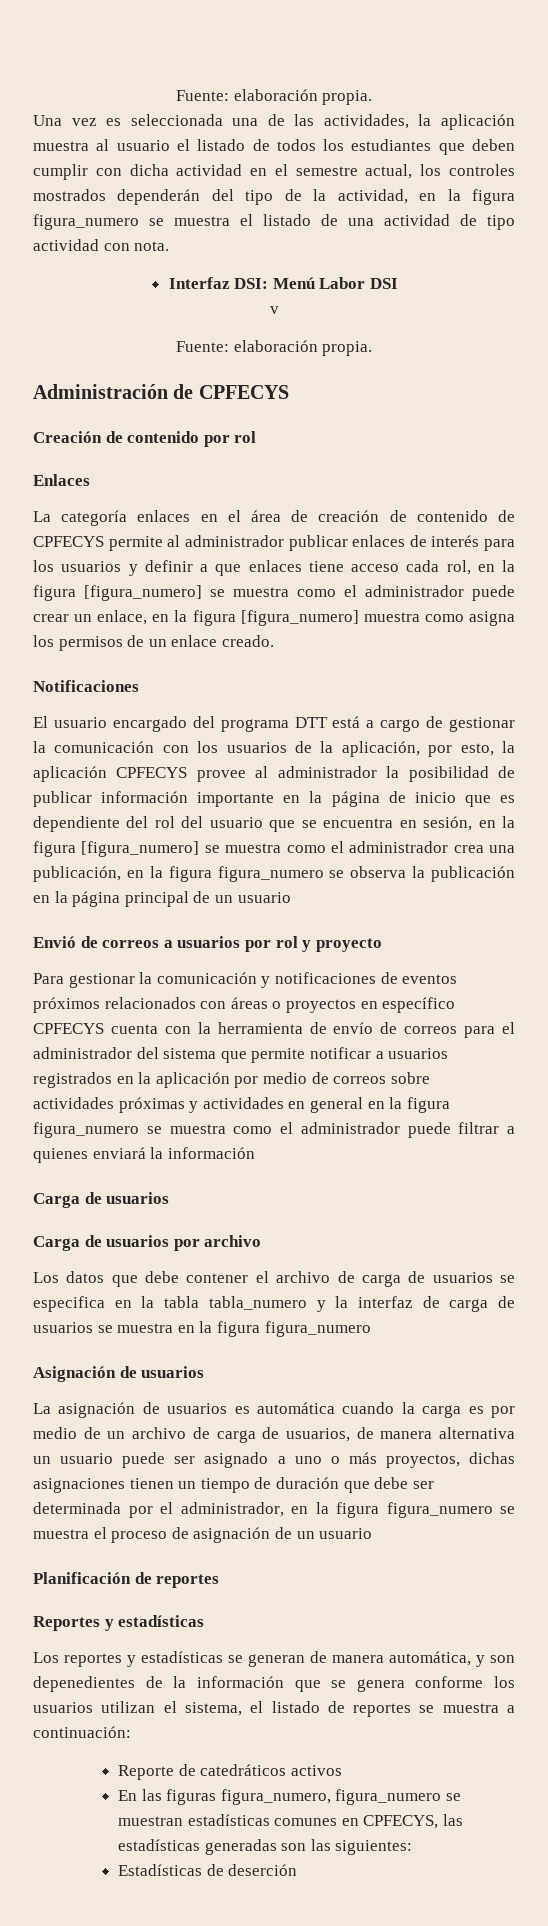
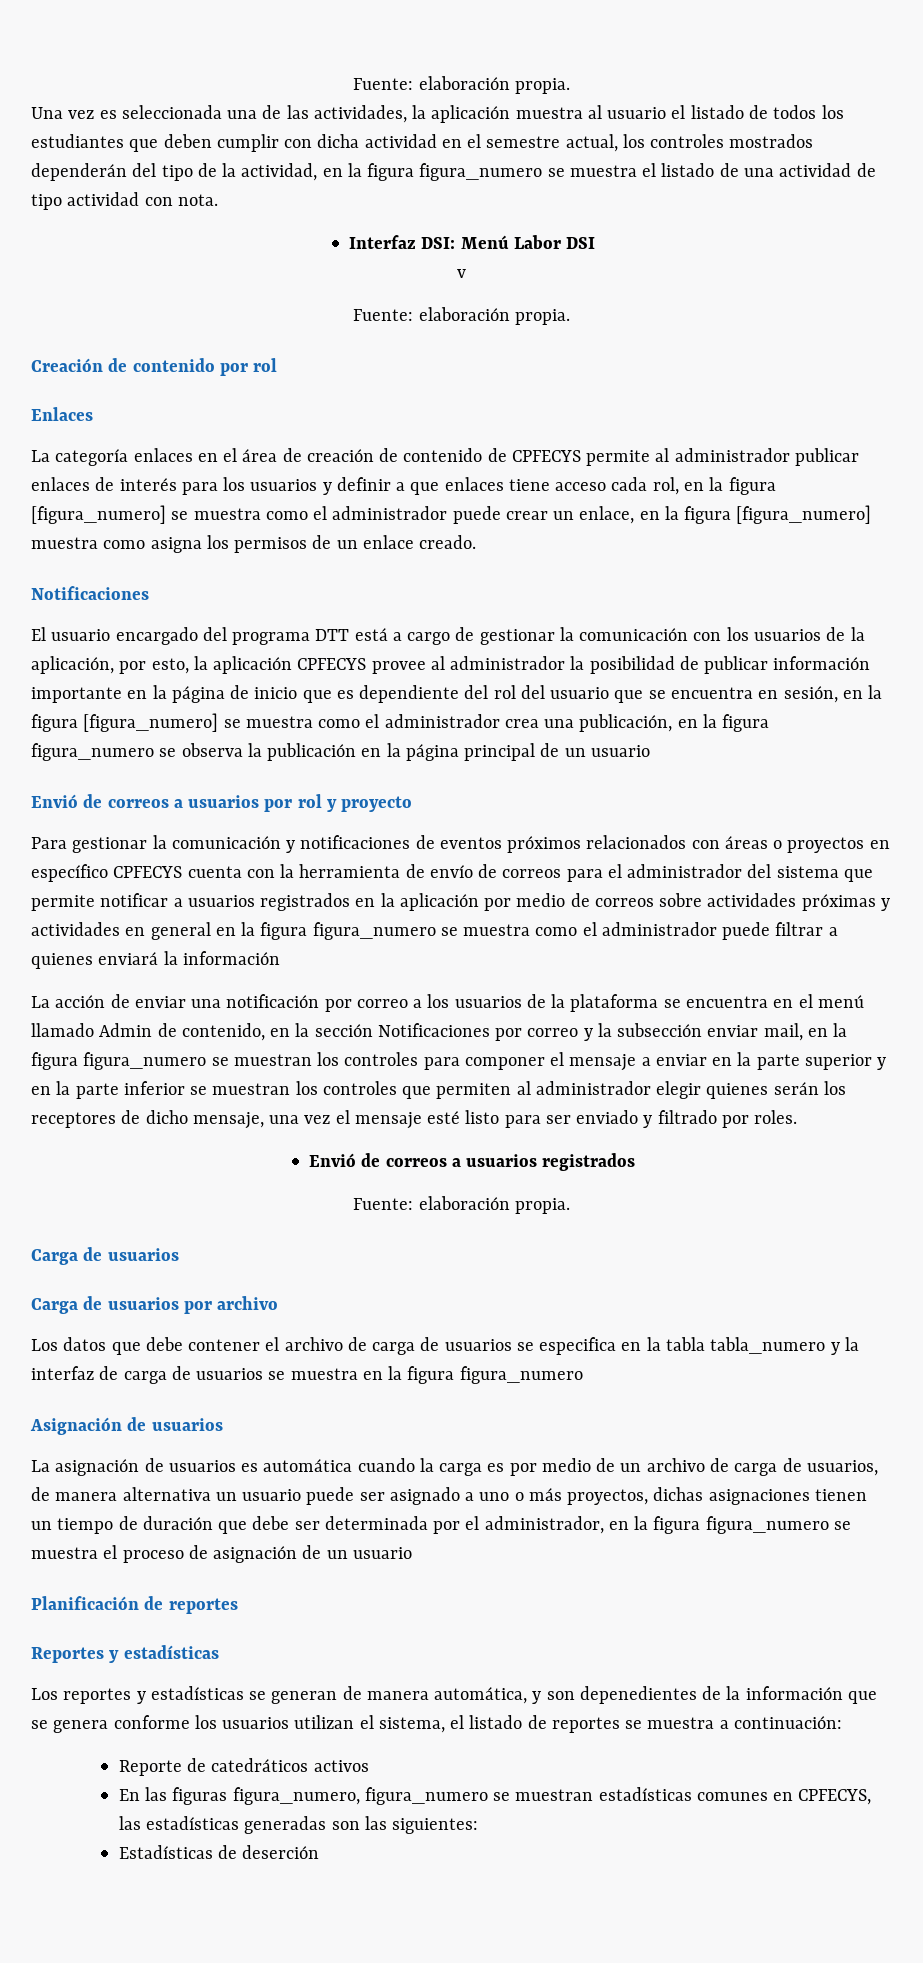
[33,384,289,399] // Administración de CPFECYS -> (570, 317) none
(255, 1153) none -> [31,994,864,1012] [31,1023,848,1041] [31,1052,887,1071] [31,1081,846,1099] [31,1110,798,1129] [309,1153,636,1171] [353,1196,570,1214] // La acción de enviar una notificación por correo a los usuarios de la plataforma se encuentra en el menú llamado Admin de contenido, en la sección Notificaciones por correo y la subsección enviar mail, en la figura figura_numero se muestran los controles para componer el mensaje a enviar en la parte superior y en la parte inferior se muestran los controles que permiten al administrador elegir quienes serán los receptores de dicho mensaje, una vez el mensaje esté listo para ser enviado y filtrado por roles. // Envió de correos a usuarios registrados // Fuente: elaboración propia.

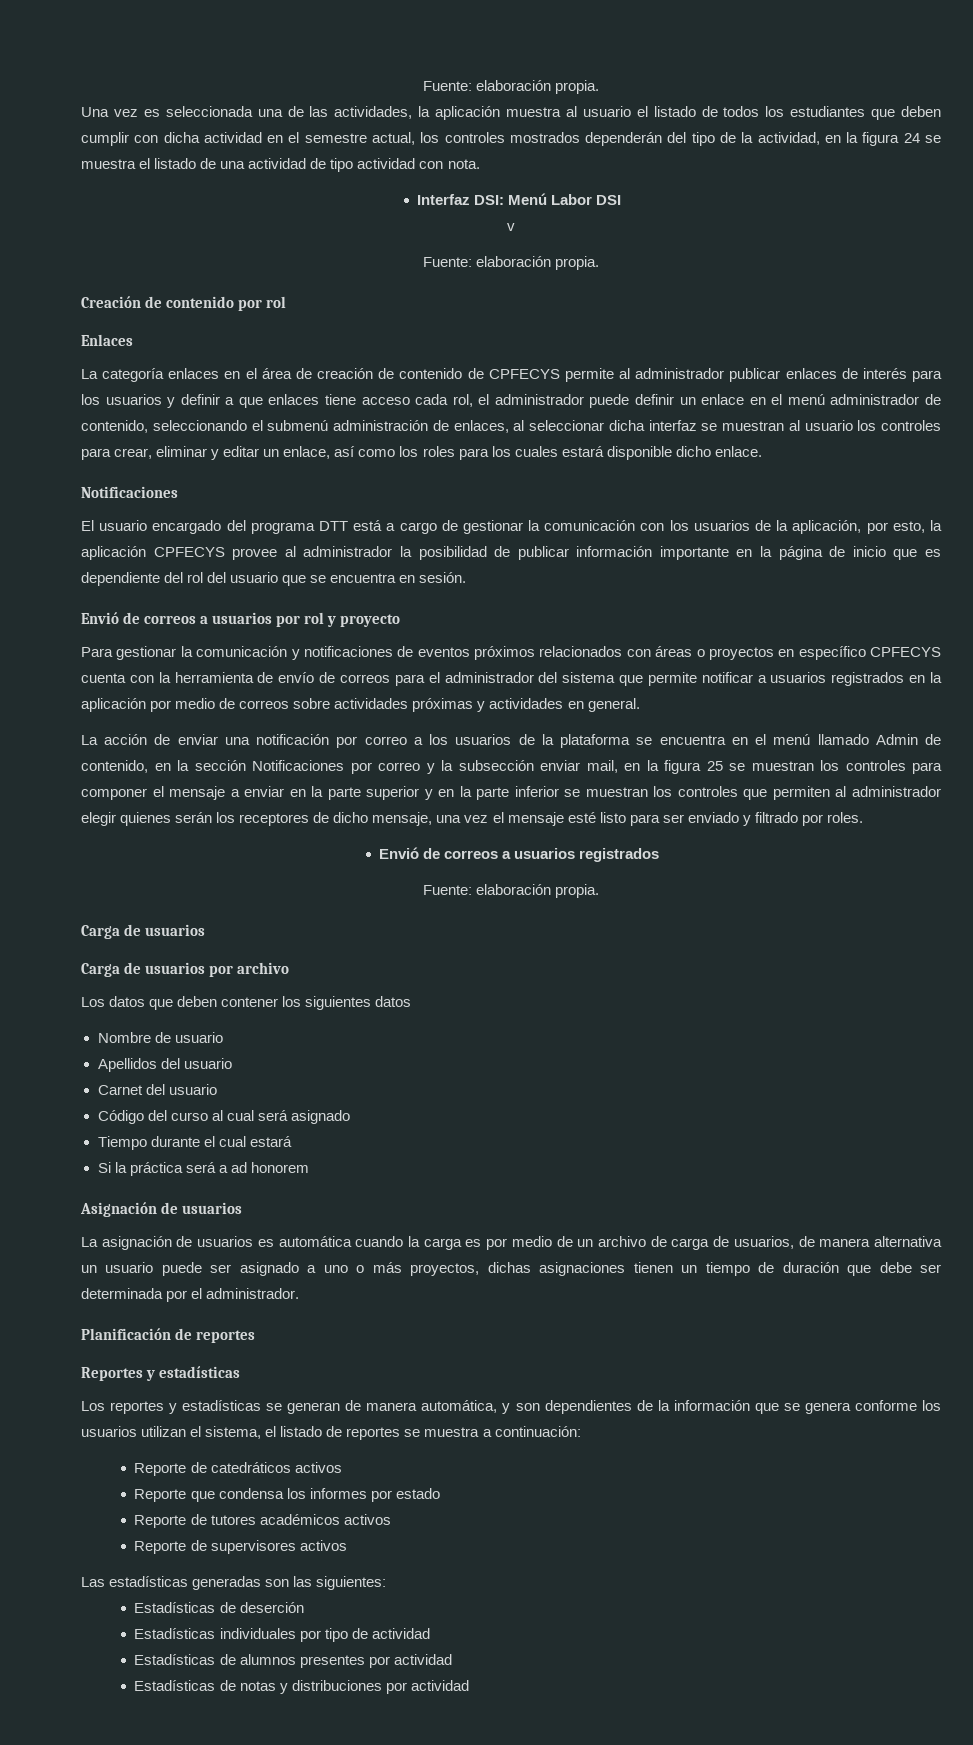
[419,163,543,181] figura_numero -> [903,133,920,143] 24
[683,477,776,495] [31,505,872,524] [31,535,477,553] en la figura [figura_numero] se muestra como el administrador puede crear un enlace, en la figura [figura_numero] muestra como asigna los permisos de un enlace creado. -> [478,394,941,408] [81,420,941,433] [81,446,762,460] el administrador puede definir un enlace en el menú administrador de contenido, seleccionando el submenú administración de enlaces, al seleccionar dicha interfaz se muestran al usuario los controles para crear, eliminar y editar un enlace, así como los roles para los cuales estará disponible dicho enlace.
[783,685,883,703] [31,713,770,732] [31,743,650,761] sesión, en la figura [figura_numero] se muestra como el administrador crea una publicación, en la figura figura_numero se observa la publicación en la página principal de un usuario -> [419,572,467,583] sesión.
[150,922,838,940] [31,951,280,969] general en la figura figura_numero se muestra como el administrador puede filtrar a quienes enviará la información -> [587,698,640,712] general.
[83,1052,207,1070] figura_numero -> [706,761,723,771] 25
[145,1337,859,1355] [31,1366,583,1384] debe contener el archivo de carga de usuarios se especifica en la tabla tabla_numero y la interfaz de carga de usuarios se muestra en la figura figura_numero -> [177,996,412,1010] [97,1032,223,1043] [97,1058,232,1072] [97,1084,217,1095] [97,1110,350,1124] [97,1136,292,1150] [97,1162,309,1176] deben contener los siguientes datos // Nombre de usuario // Apellidos del usuario // Carnet del usuario // Código del curso al cual será asignado // Tiempo durante el cual estará // Si la práctica será a ad honorem
[484,1516,851,1534] [31,1545,412,1563] administrador, en la figura figura_numero se muestra el proceso de asignación de un usuario -> [206,1288,300,1299] administrador.
[579,1686,697,1704] depenedientes -> [544,1400,632,1414] dependientes
[118,1787,872,1805] [118,1816,141,1830] En las figuras figura_numero, figura_numero se muestran estadísticas comunes en CPFECYS, las -> [134,1488,440,1502] [134,1514,391,1528] [134,1540,347,1554] [81,1577,105,1587] Reporte que condensa los informes por estado // Reporte de tutores académicos activos // Reporte de supervisores activos // Las
(320, 1852) none -> [134,1628,430,1642] [134,1654,452,1668] [134,1680,469,1694] // Estadísticas individuales por tipo de actividad // Estadísticas de alumnos presentes por actividad // Estadísticas de notas y distribuciones por actividad

